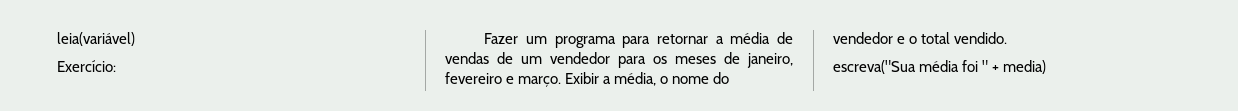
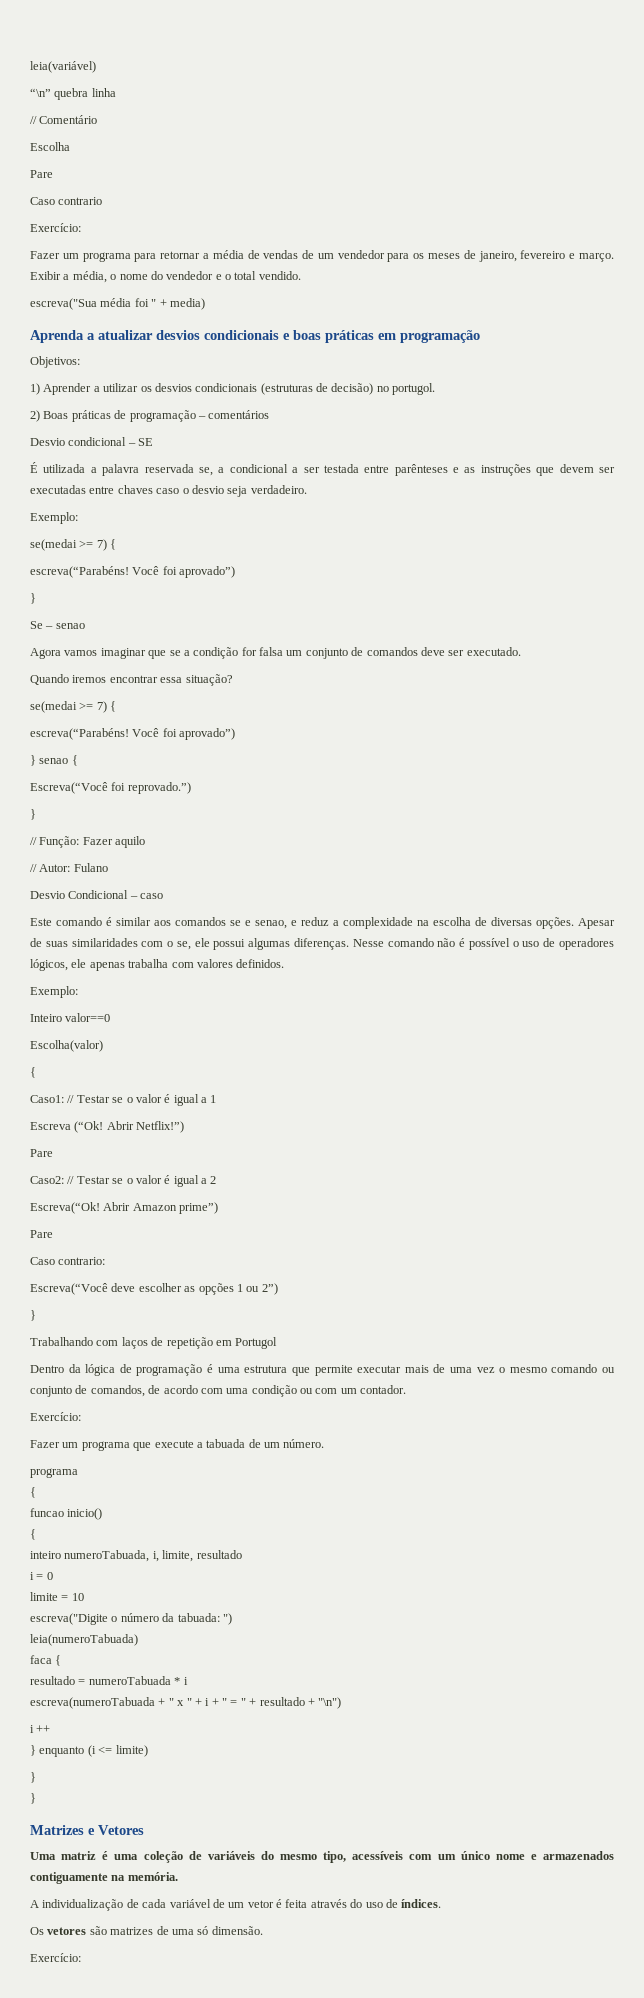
(135, 39) none -> [30,88,116,100] [30,115,98,124] [30,142,70,151] [30,170,53,178] [30,197,103,205] // “\n” quebra linha // // Comentário // Escolha // Pare // Caso contrario
(1047, 67) none -> [30,330,480,343] [30,356,80,368] [30,383,436,395] [30,410,270,422] [30,437,154,446] [30,462,616,476] [30,485,307,497] [30,512,78,524] [30,539,117,551] [30,566,236,578] [30,593,36,604] [30,621,85,629] [30,647,521,659] [30,674,233,686] [30,701,117,713] [30,728,236,740] [30,755,78,766] [30,782,191,794] [30,809,36,820] [30,836,146,848] [30,863,108,872] [30,890,164,899] [30,917,615,929] [30,938,614,950] [30,959,285,971] [30,986,78,998] [30,1013,111,1022] [30,1040,103,1052] [30,1067,36,1078] [30,1094,217,1106] [30,1121,185,1133] [30,1149,53,1157] [30,1175,217,1187] [30,1202,219,1214] [30,1230,53,1238] [30,1257,106,1265] [30,1283,278,1295] [30,1310,36,1321] [30,1337,278,1349] [30,1364,615,1376] [30,1385,407,1397] [30,1412,81,1421] [30,1439,325,1451] [30,1468,78,1478] [30,1487,36,1498] [30,1508,103,1520] [30,1529,36,1540] [30,1550,242,1562] [30,1572,53,1580] [30,1592,84,1601] [30,1613,232,1625] [30,1634,138,1646] [30,1655,62,1666] [30,1676,188,1685] [30,1697,342,1709] [30,1725,51,1733] [30,1745,148,1757] [30,1772,36,1783] [30,1793,36,1804] [30,1825,144,1835] [30,1851,614,1863] [30,1872,178,1884] [30,1899,442,1911] [30,1926,263,1935] [30,1953,81,1962] // Aprenda a atualizar desvios condicionais e boas práticas em programação // Objetivos: // 1) Aprender a utilizar os desvios condicionais (estruturas de decisão) no portugol. // 2) Boas práticas de programação – comentários // Desvio condicional – SE // É utilizada a palavra reservada se, a condicional a ser testada entre parênteses e as instruções que devem ser executadas entre chaves caso o desvio seja verdadeiro. // Exemplo: // se(medai >= 7) { // escreva(“Parabéns! Você foi aprovado”) // } // Se – senao // Agora vamos imaginar que se a condição for falsa um conjunto de comandos deve ser executado. // Quando iremos encontrar essa situação? // se(medai >= 7) { // escreva(“Parabéns! Você foi aprovado”) // } senao { // Escreva(“Você foi reprovado.”) // } // // Função: Fazer aquilo // // Autor: Fulano // Desvio Condicional – caso // Este comando é similar aos comandos se e senao, e reduz a complexidade na escolha de diversas opções. Apesar de suas similaridades com o se, ele possui algumas diferenças. Nesse comando não é possível o uso de operadores lógicos, ele apenas trabalha com valores definidos. // Exemplo: // Inteiro valor==0 // Escolha(valor) // { // Caso1: // Testar se o valor é igual a 1 // Escreva (“Ok! Abrir Netflix!”) // Pare // Caso2: // Testar se o valor é igual a 2 // Escreva(“Ok! Abrir Amazon prime”) // Pare // Caso contrario: // Escreva(“Você deve escolher as opções 1 ou 2”) // } // Trabalhando com laços de repetição em Portugol // Dentro da lógica de programação é uma estrutura que permite executar mais de uma vez o mesmo comando ou conjunto de comandos, de acordo com uma condição ou com um contador. // Exercício: // Fazer um programa que execute a tabuada de um número. // programa // { // funcao inicio() // { // inteiro numeroTabuada, i, limite, resultado // i = 0 // limite = 10 // escreva("Digite o número da tabuada: ") // leia(numeroTabuada) // faca { // resultado = numeroTabuada * i // escreva(numeroTabuada + " x " + i + " = " + resultado + "\n") // i ++ // } enquanto (i <= limite) // } // } // Matrizes e Vetores // Uma matriz é uma coleção de variáveis do mesmo tipo, acessíveis com um único nome e armazenados contiguamente na memória. // A individualização de cada variável de um vetor é feita através do uso de índices. // Os vetores são matrizes de uma só dimensão. // Exercício:

